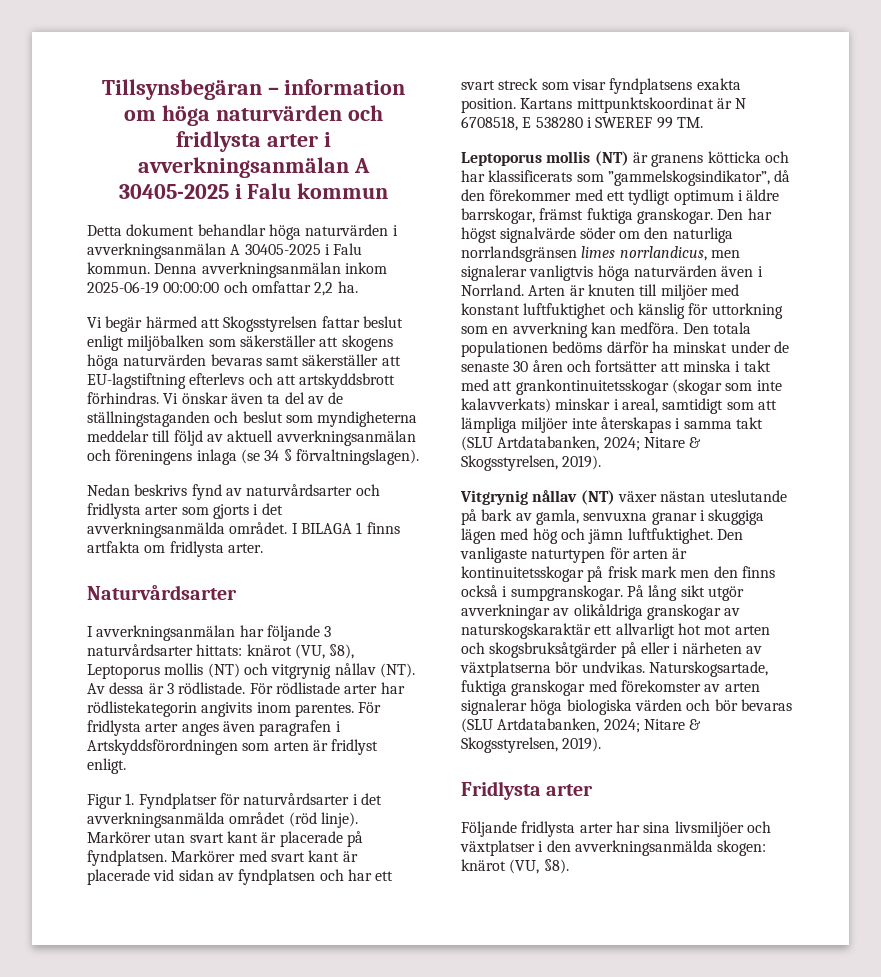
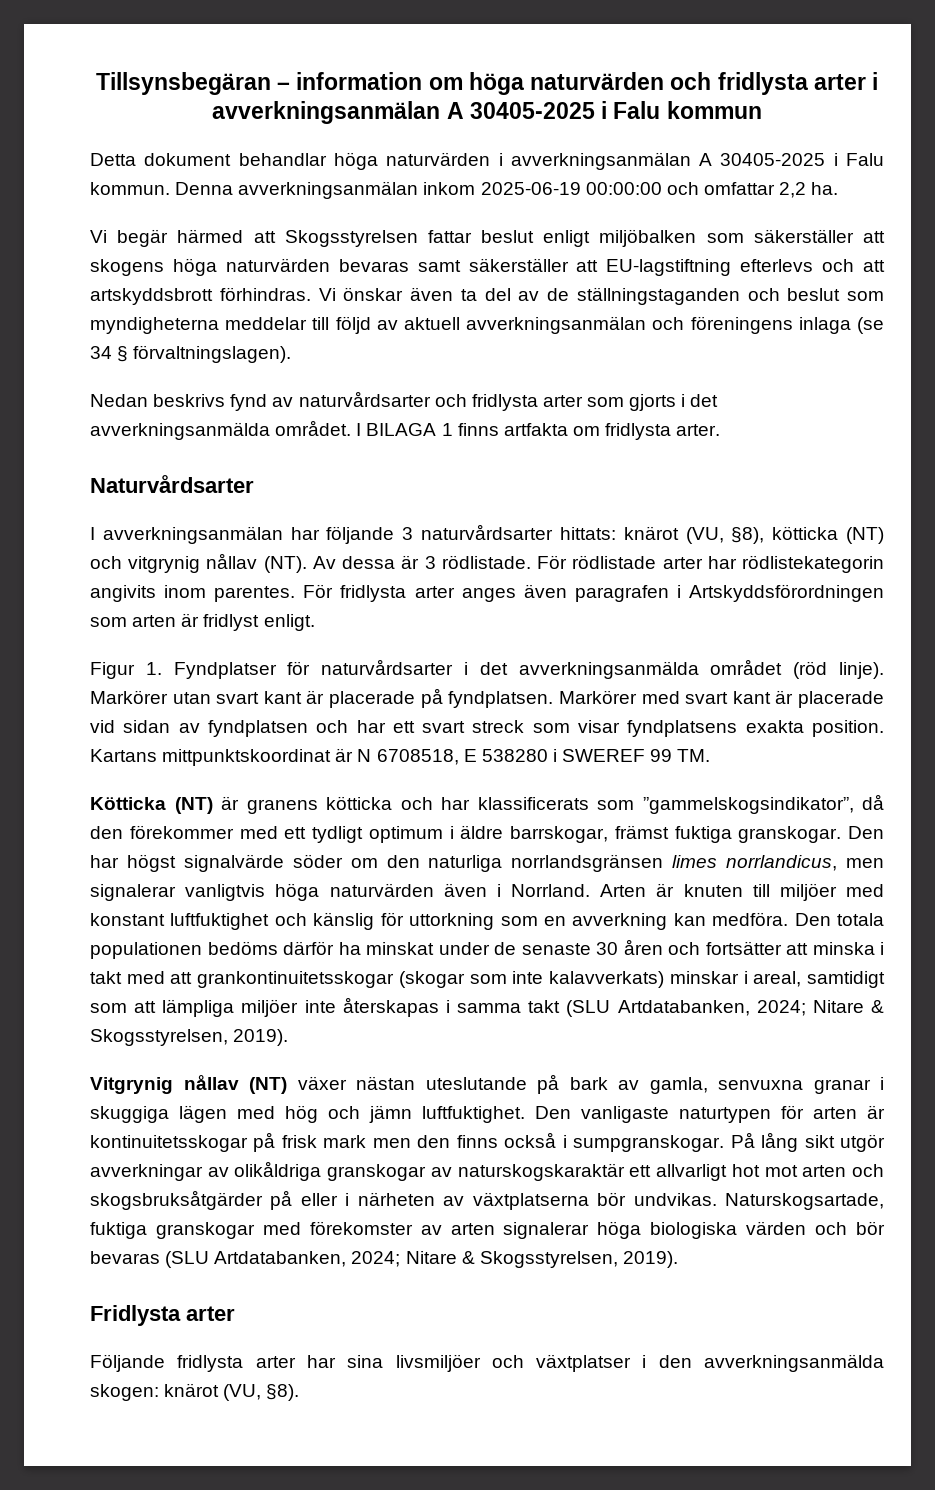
[87,663,204,679] Leptoporus mollis -> [772,526,839,540] kötticka
[461,151,591,166] Leptoporus mollis -> [90,797,166,810] Kötticka

